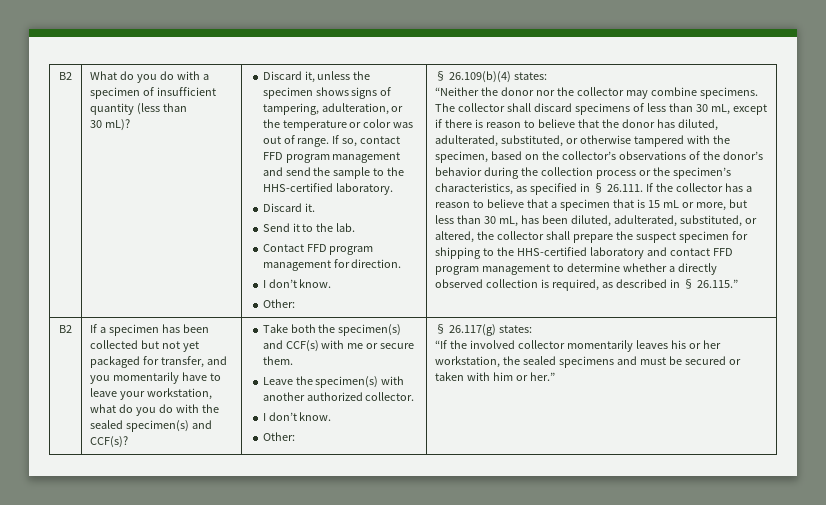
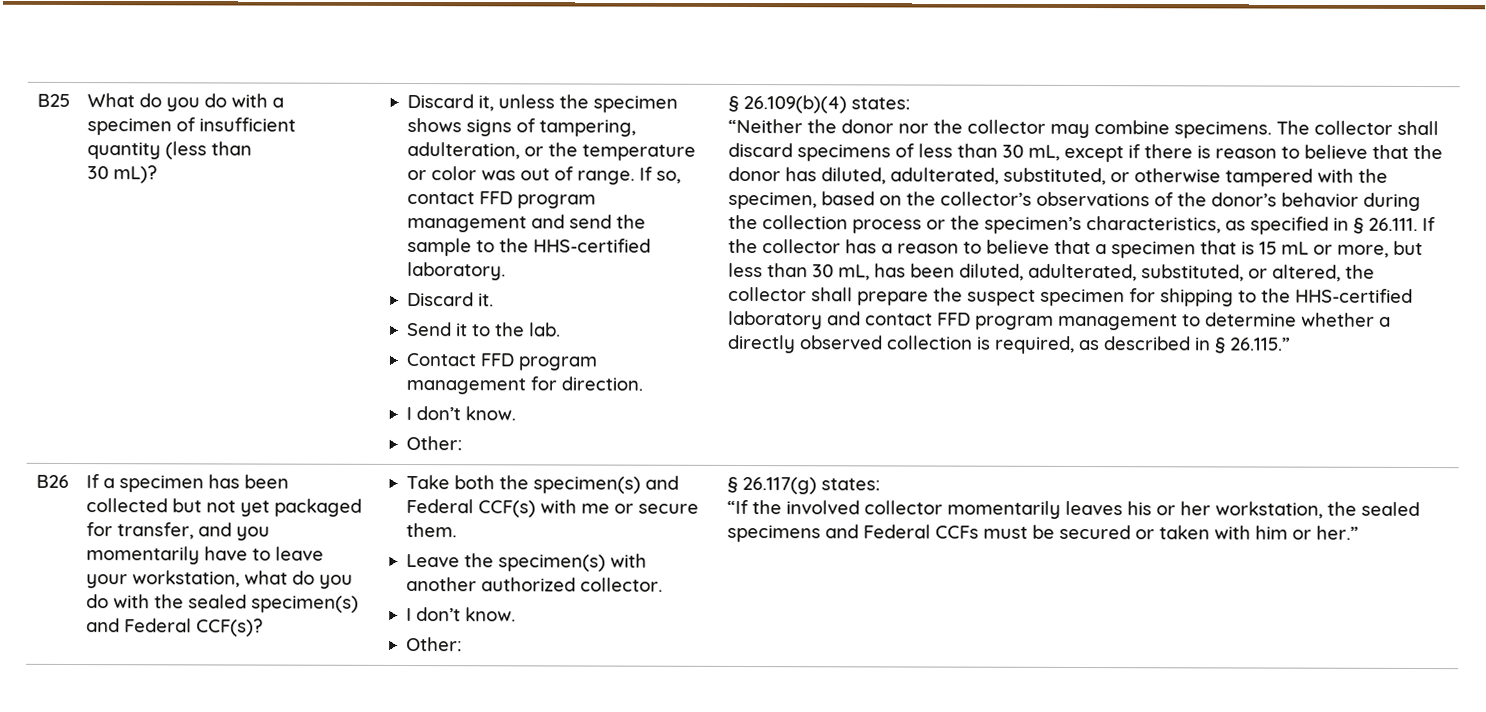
[59,72,72,80] B2 -> [37,93,70,108] B25
[59,325,72,333] B2 -> [36,474,69,488] B26
(213, 424) none -> [124,618,193,633] Federal
(283, 344) none -> [405,498,474,514] Federal
(638, 360) none -> [863,524,980,539] Federal CCFs

